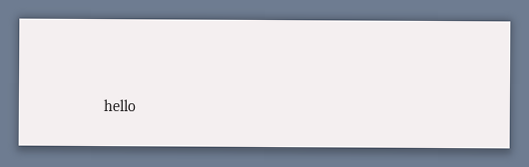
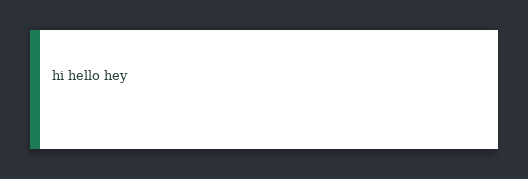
[103,99,136,112] hello -> [52,70,128,83] hi hello hey

